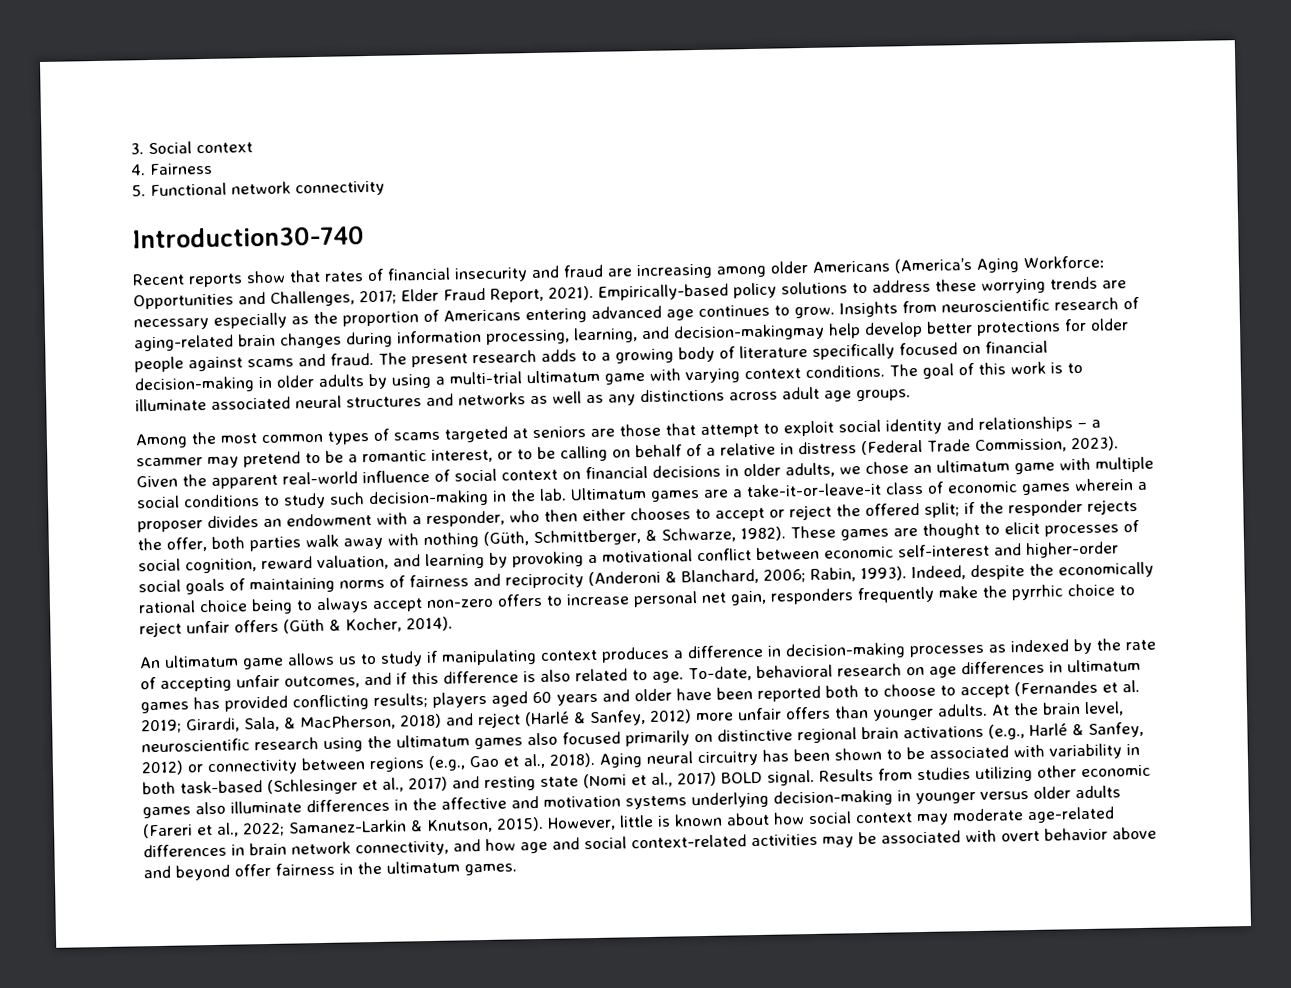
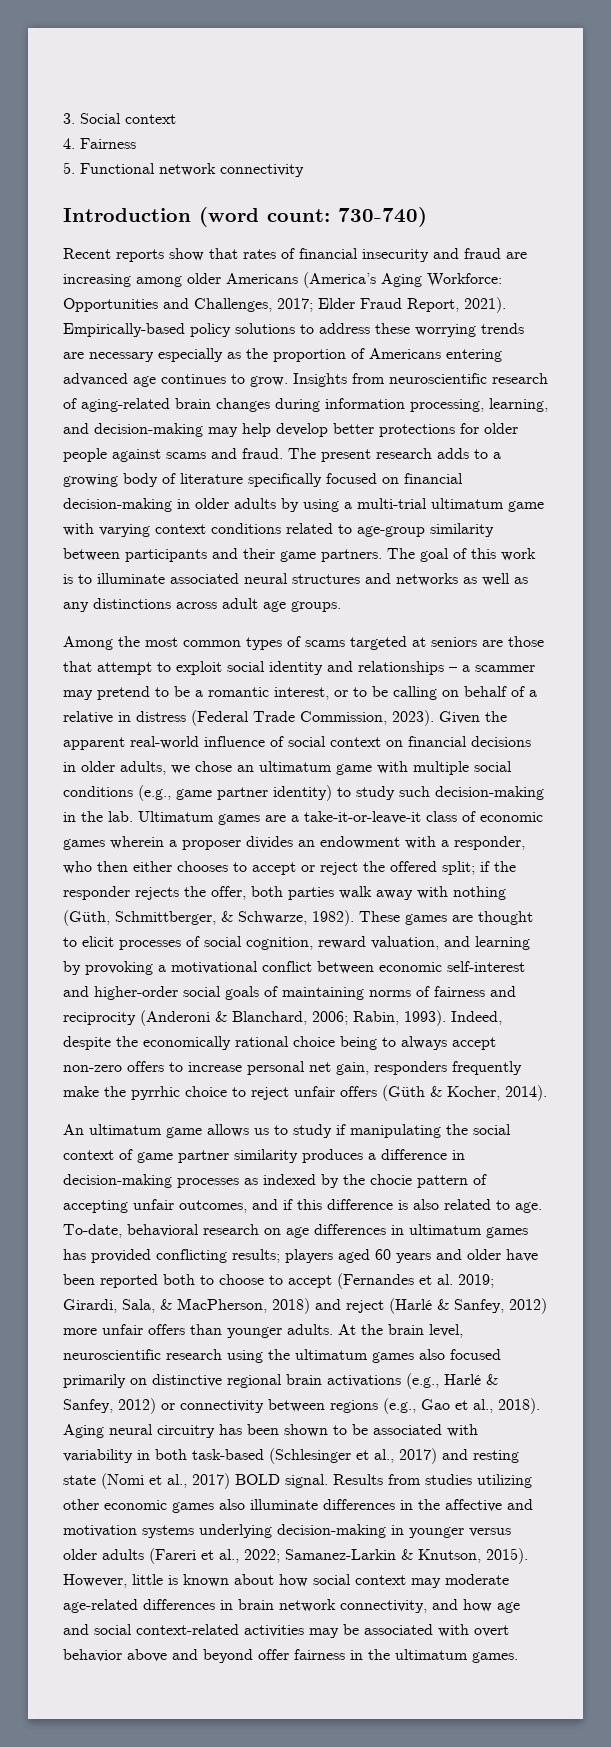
[132,225,365,249] Introduction30-740 -> [63,207,427,227] Introduction (word count: 730-740)
[673,323,825,342] decision-makingmay -> [94,423,238,437] decision-making may
[805,364,885,379] conditions. -> [211,523,494,537] [63,548,382,562] conditions related to age-group similarity between participants and their game partners.
(260, 501) none -> [138,785,332,801] (e.g., game partner identity)
[540,649,598,661] context -> [446,1124,511,1135] [63,1149,298,1163] the social context of game partner similarity
[1125,639,1156,651] rate -> [370,1174,468,1188] chocie pattern

